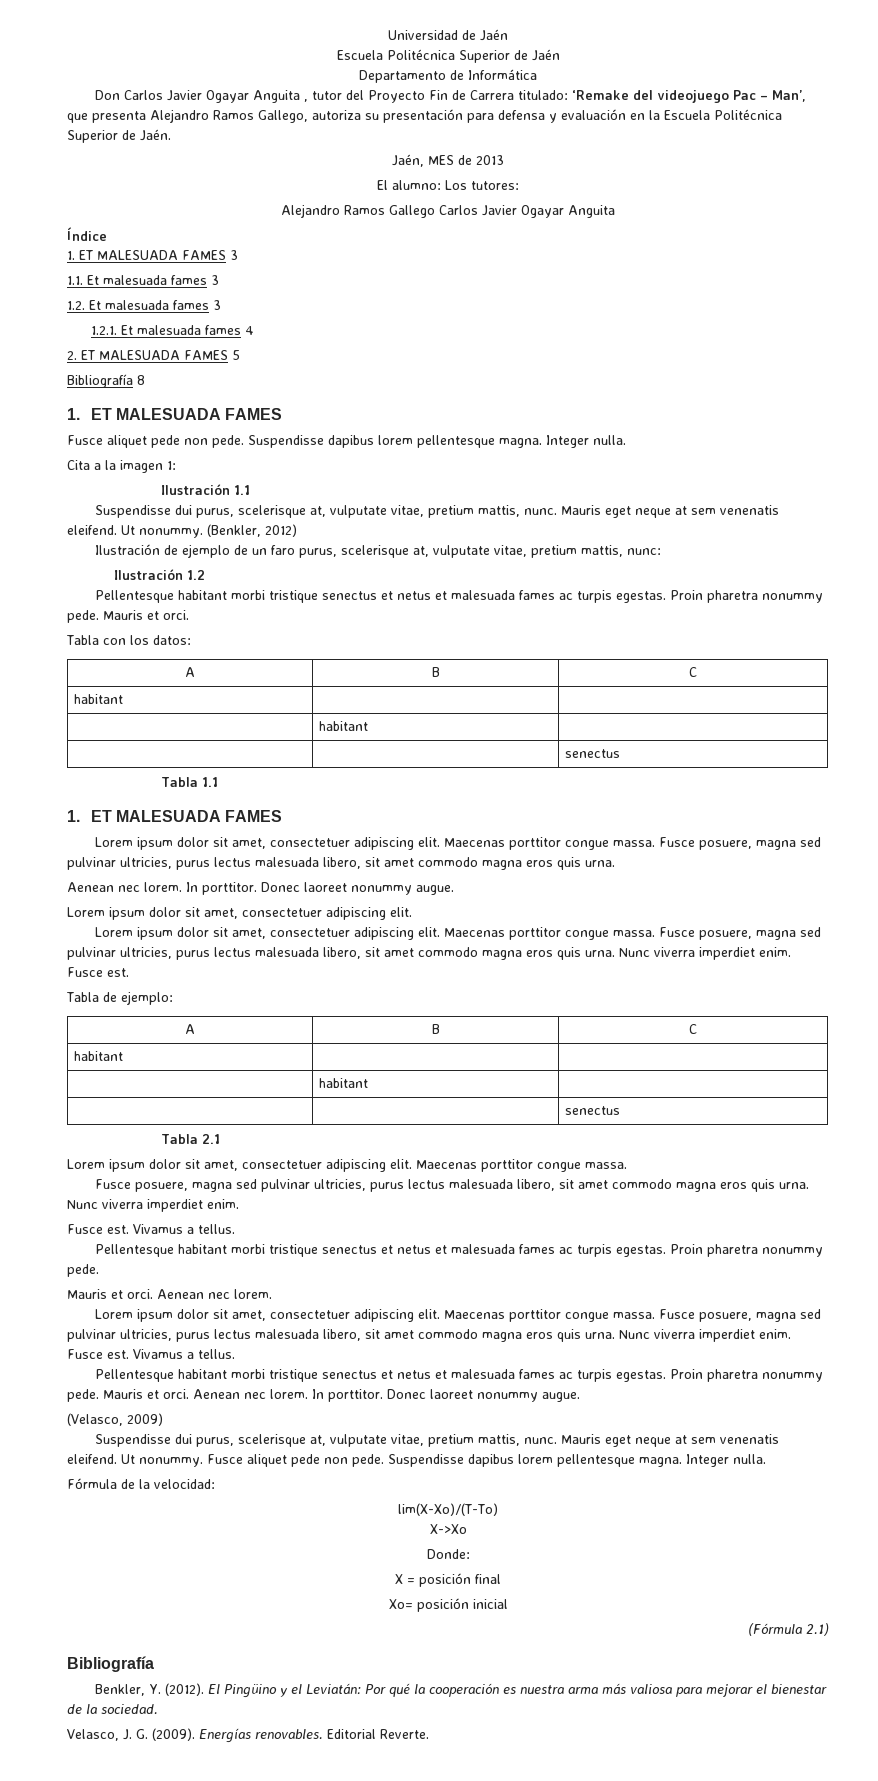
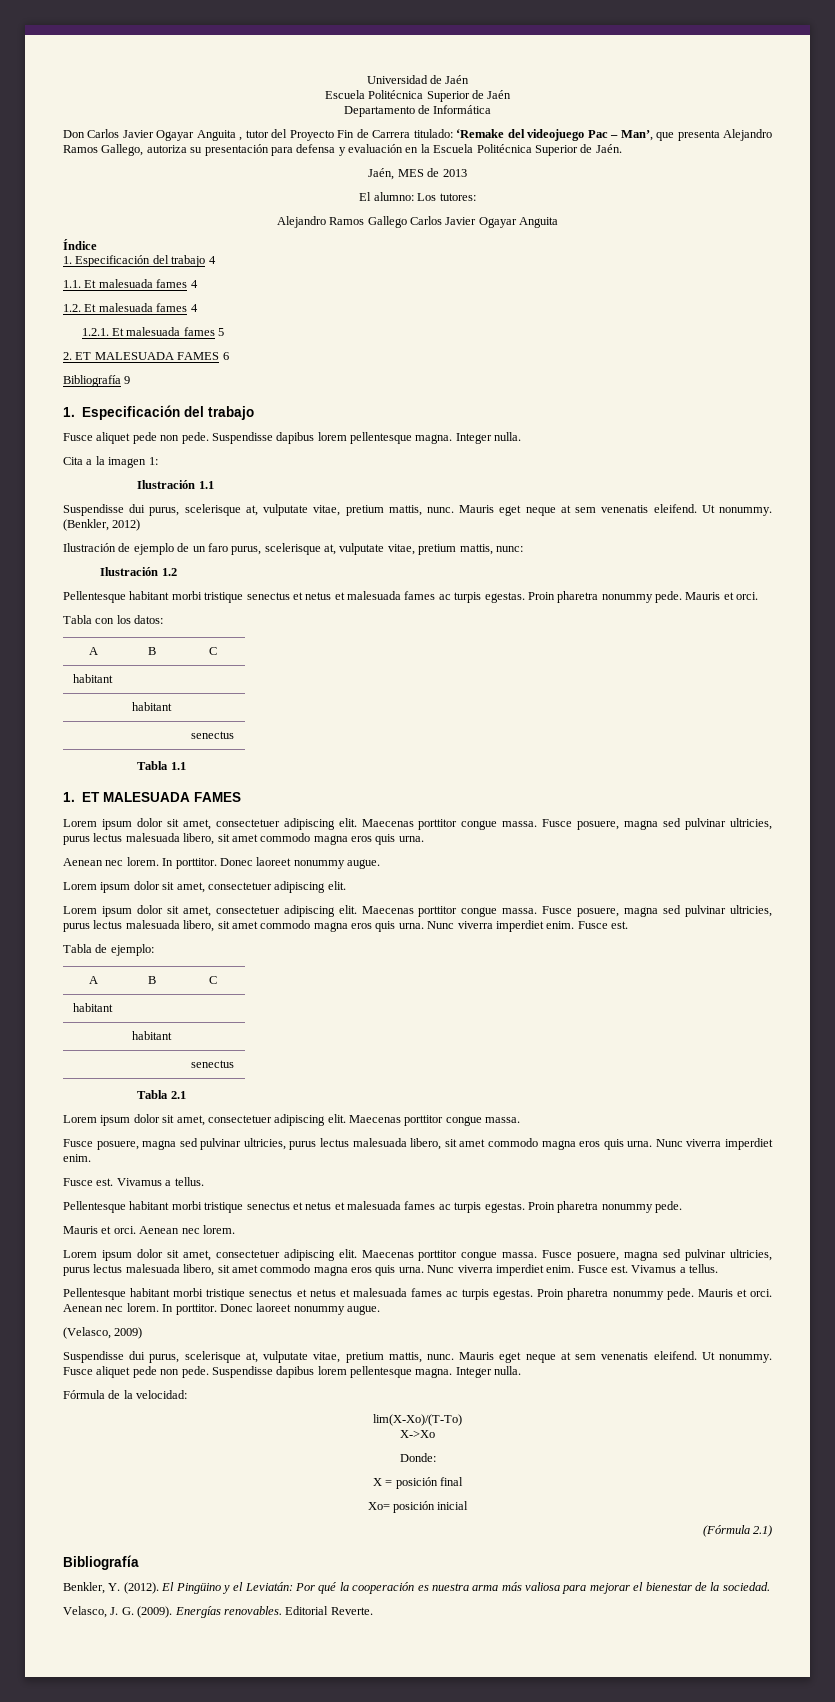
[79,250,238,260] ET MALESUADA FAMES 3 -> [75,255,216,267] Especificación del trabajo 4
[211,275,219,285] 3 -> [190,280,198,288] 4
[213,300,221,310] 3 -> [190,304,198,312] 4
[244,326,254,335] 4 -> [218,328,225,336] 5
[232,350,240,360] [67,374,145,388] [67,408,283,420] 5 // Bibliografía 8 // 1. ET MALESUADA FAMES -> [222,352,229,360] [63,375,131,387] [63,405,254,420] 6 // Bibliografía 9 // 1. Especificación del trabajo

